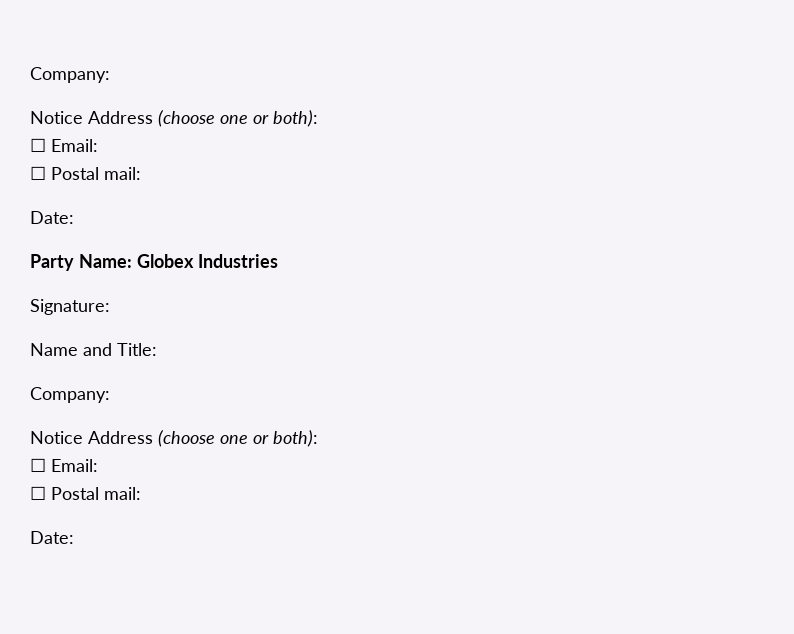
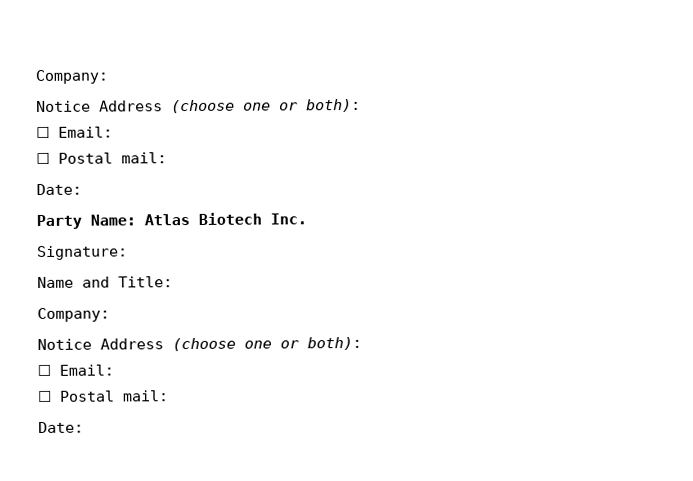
[137,254,278,268] Globex Industries -> [144,212,307,226] Atlas Biotech Inc.

